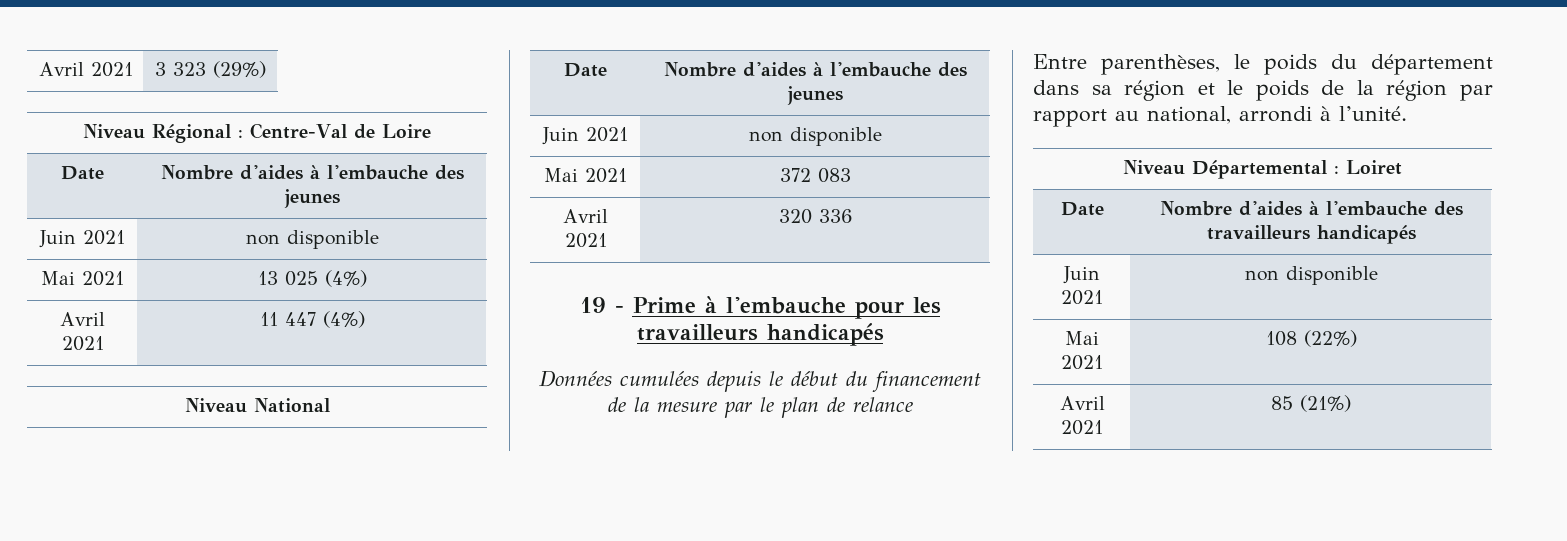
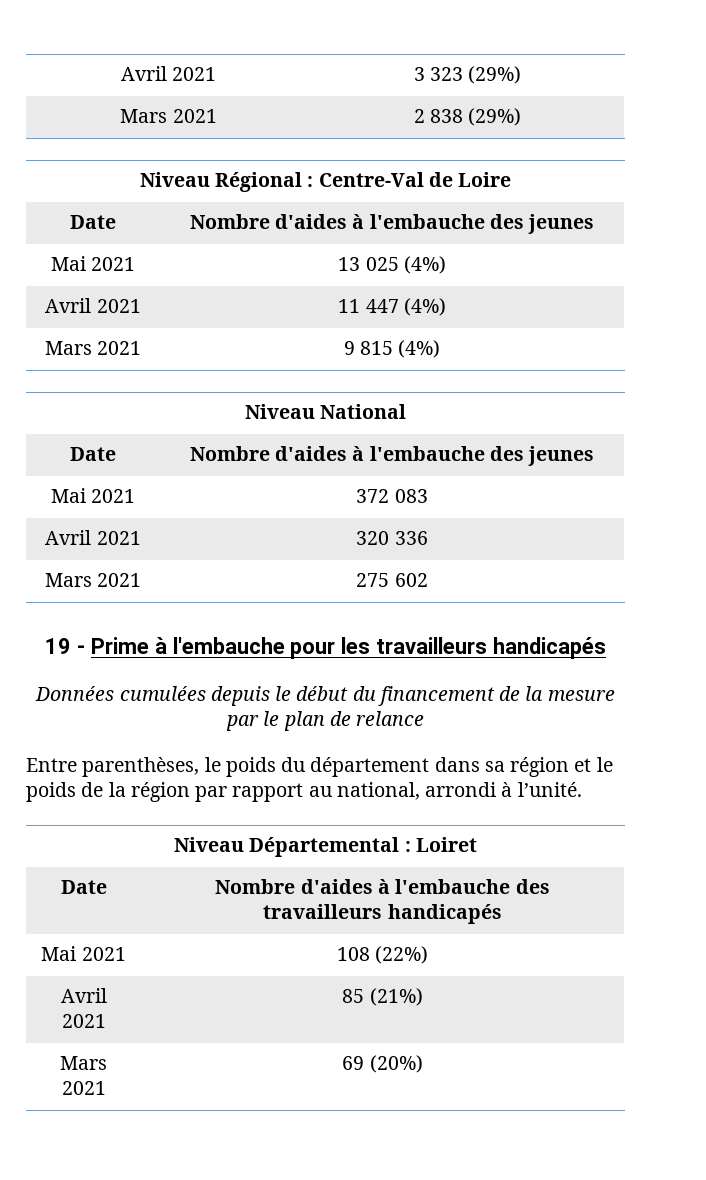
(266, 69) none -> [120,109,217,123] [413,108,522,126] // Mars 2021 | 2 838 (29%)
[39,230,125,248] [245,230,379,249] // Juin 2021 | non disponible -> (595, 224) none
(365, 319) none -> [44,341,142,355] [343,340,441,358] // Mars 2021 | 9 815 (4%)
[542,127,628,145] [748,127,882,146] // Juin 2021 | non disponible -> (595, 456) none
(852, 216) none -> [44,573,142,587] [356,573,428,587] // Mars 2021 | 275 602
[1063,266,1100,284] [1061,290,1103,305] [1244,266,1378,285] // Juin 2021 | non disponible -> (502, 914) none
(1351, 403) none -> [60,1056,107,1070] [61,1081,106,1095] [342,1055,423,1073] // Mars 2021 | 69 (20%)

